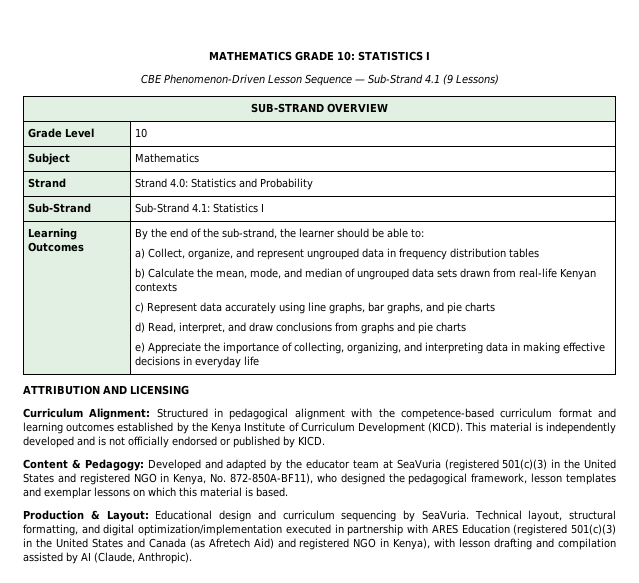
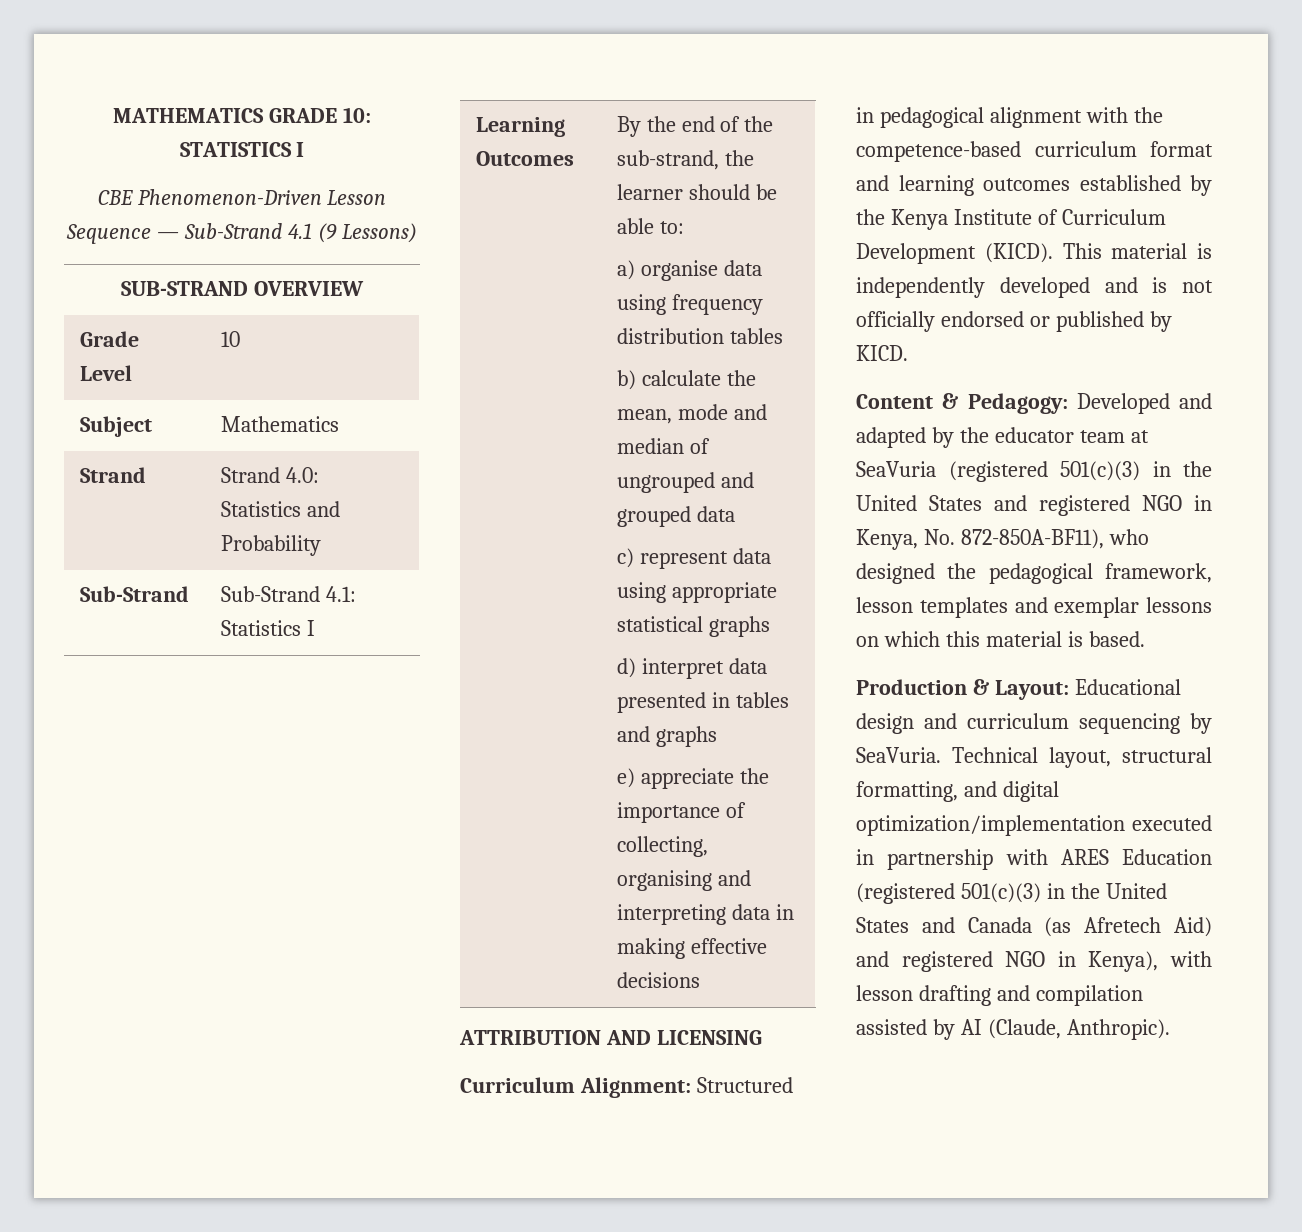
[147,248,396,260] Collect, organize, and represent ungrouped data in -> [640,260,762,281] [616,294,666,315] organise data using
[147,268,194,278] Calculate -> [641,370,721,386] calculate
[249,268,281,279] mode, -> [677,404,728,420] mode
[411,268,596,280] [134,283,177,292] [134,302,495,314] [134,322,466,334] data sets drawn from real-life Kenyan contexts // c) Represent data accurately using line graphs, bar graphs, and pie charts // d) Read, interpret, and draw conclusions from graphs and pie charts -> [720,472,754,488] [616,506,735,527] [616,548,771,569] [616,582,777,603] [616,616,770,637] [616,658,767,679] [616,692,789,713] [616,726,717,747] and grouped data // c) represent data using appropriate statistical graphs // d) interpret data presented in tables and graphs
[147,342,201,354] Appreciate -> [640,768,734,789] appreciate
[346,342,401,354] organizing, -> [616,870,712,891] organising
[182,356,259,368] in everyday life -> (700, 980) none

